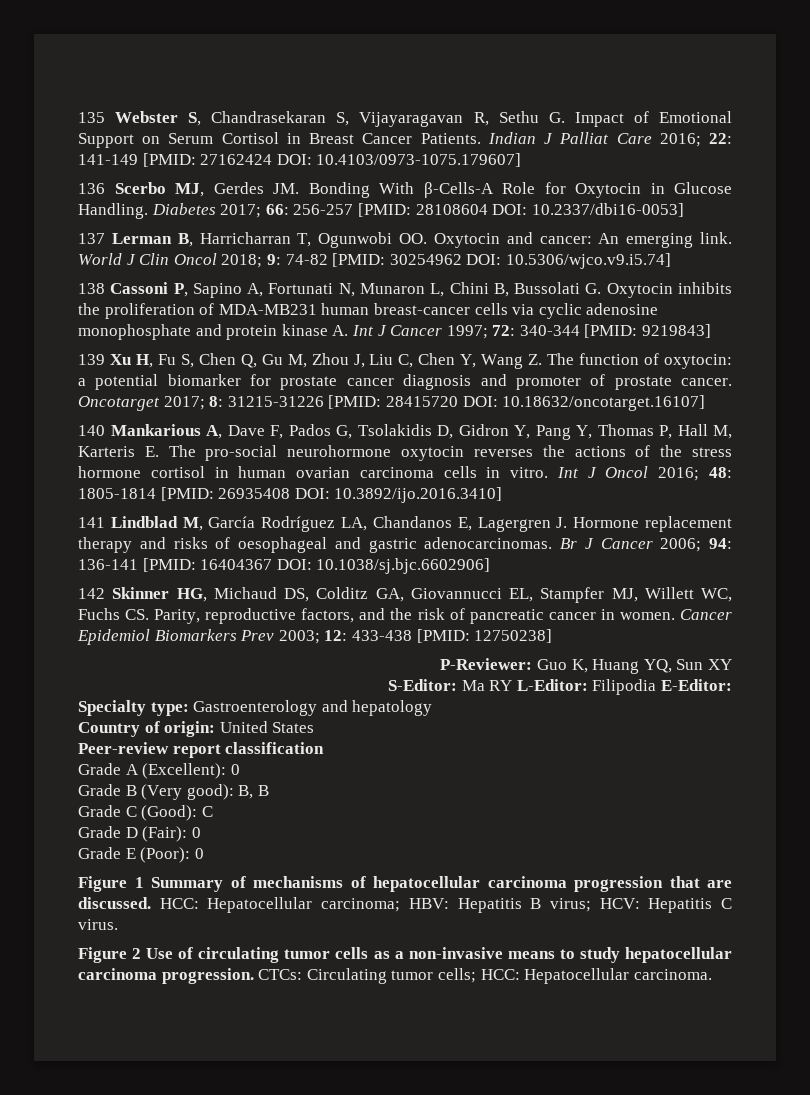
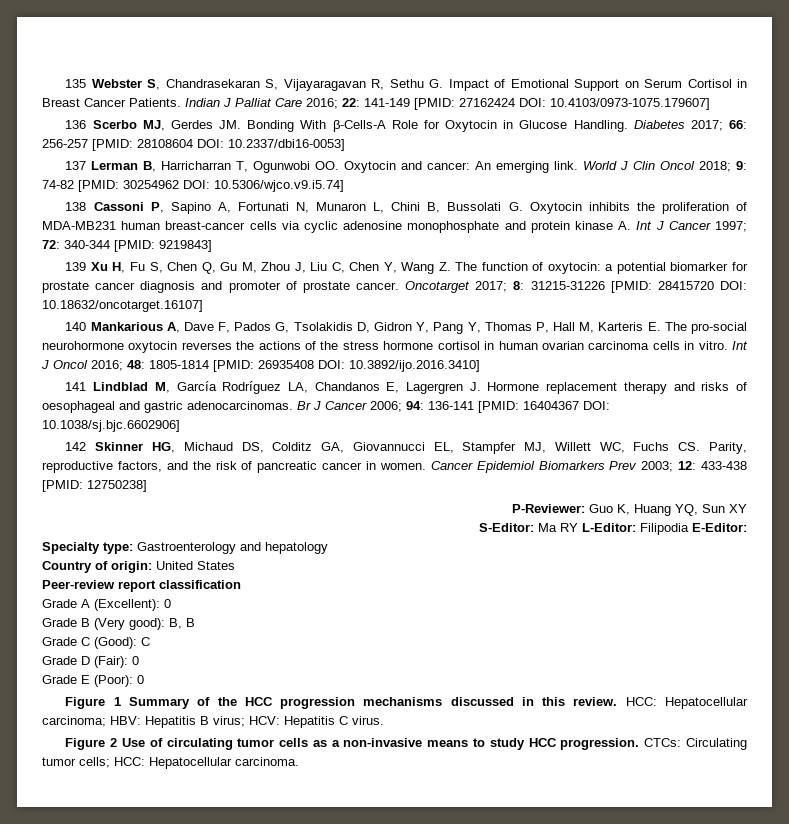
[253,876,732,892] [78,897,151,909] mechanisms of hepatocellular carcinoma progression that are discussed. -> [217,697,618,709] the HCC progression mechanisms discussed in this review.
[625,947,732,963] [78,968,157,980] hepatocellular carcinoma -> [528,738,557,747] HCC

